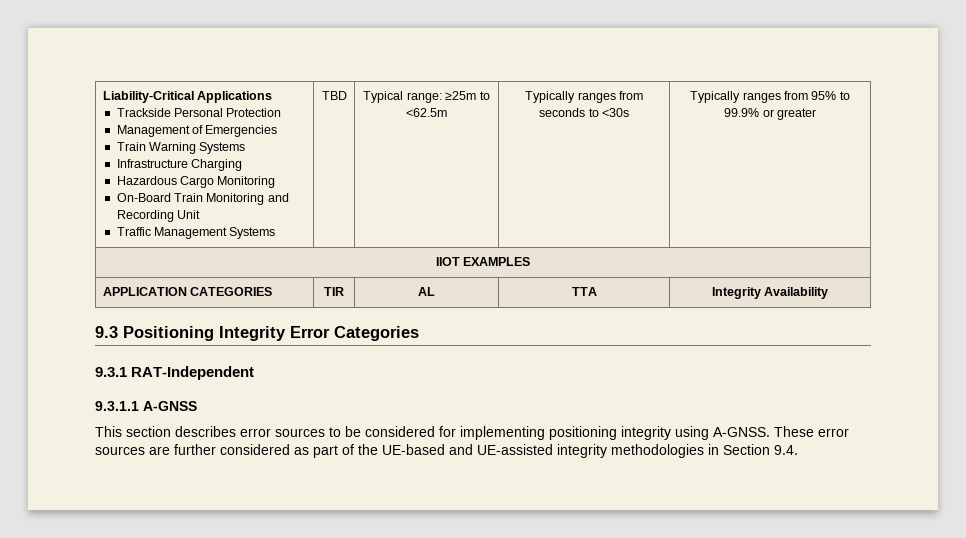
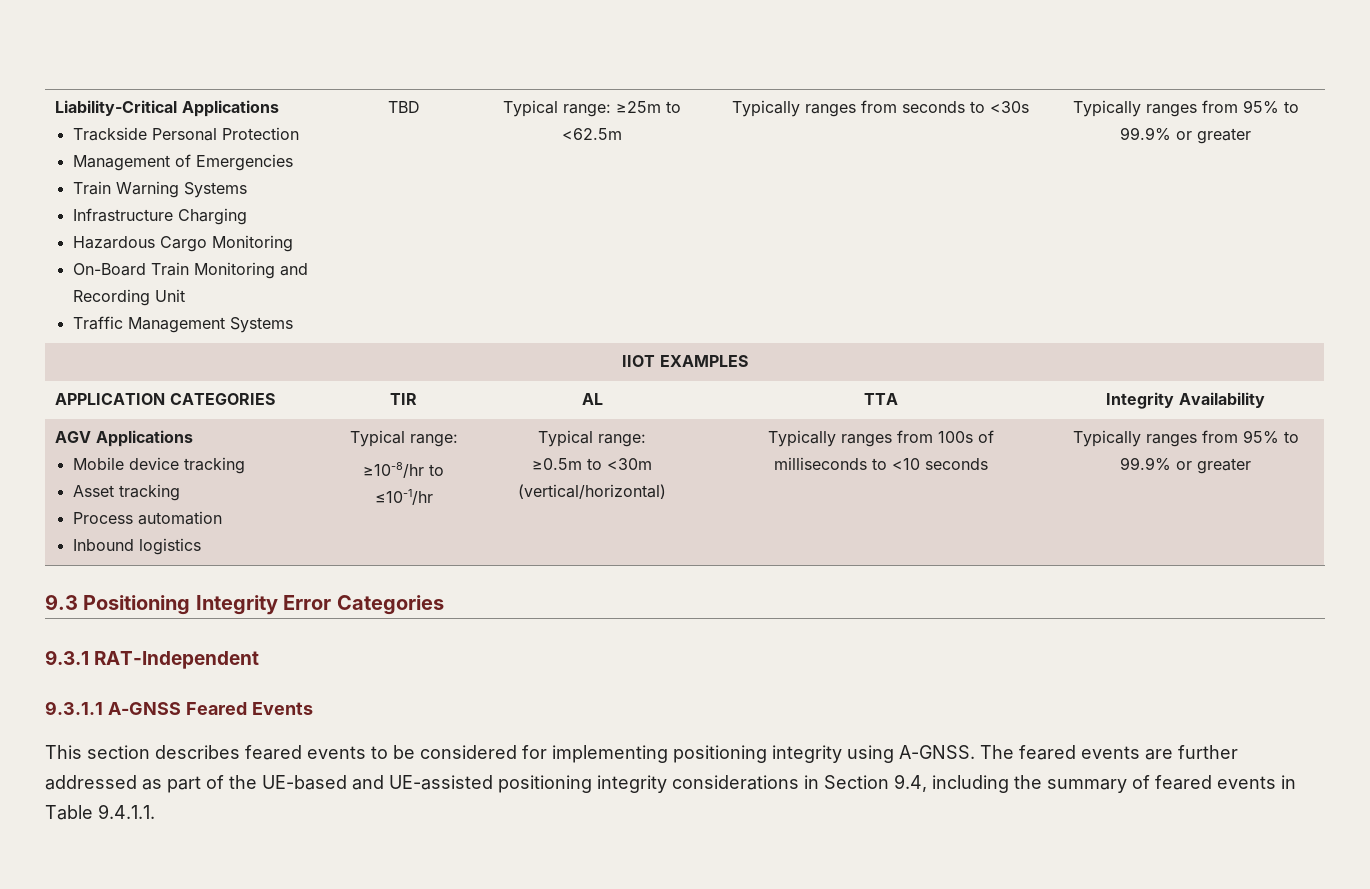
(829, 293) none -> [54,430,193,447] [72,457,245,474] [72,484,180,501] [72,511,222,525] [72,538,201,555] [349,430,458,447] [363,462,445,478] [374,489,433,505] [538,430,646,447] [532,458,652,470] [518,484,666,499] [767,430,994,447] [773,457,988,470] [1072,430,1299,447] [1120,457,1251,474] // AGV Applications // Mobile device tracking // Asset tracking // Process automation // Inbound logistics | Typical range: // ≥10-8/hr to ≤10-1/hr | Typical range: // ≥0.5m to <30m (vertical/horizontal) | Typically ranges from 100s of milliseconds to <10 seconds | Typically ranges from 95% to 99.9% or greater
(197, 406) none -> [185,702,313,715] Feared Events
[240,428,325,437] error sources -> [245,745,366,760] feared events
[774,426,849,437] [95,446,145,455] These error sources -> [980,745,1140,760] The feared events
[220,444,290,455] considered -> [45,775,137,790] addressed
[557,444,798,458] integrity methodologies in Section 9.4. -> [498,774,1296,793] [45,804,155,820] positioning integrity considerations in Section 9.4, including the summary of feared events in Table 9.4.1.1.

